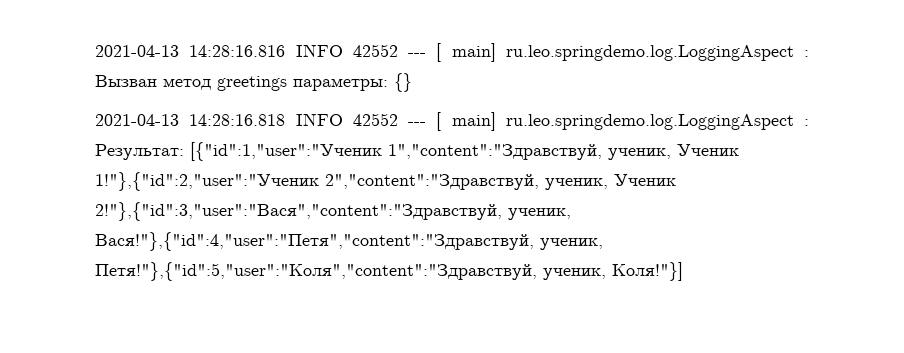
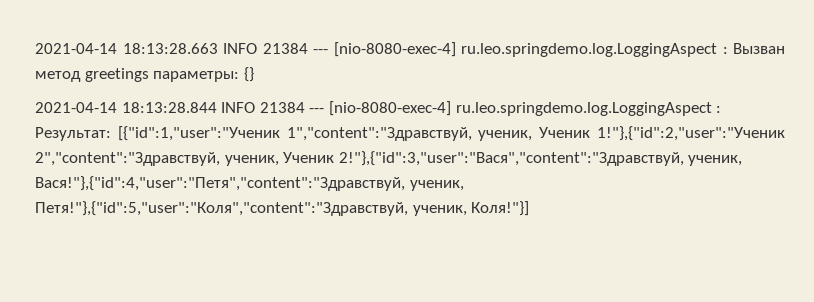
[95,43,496,62] 2021-04-13 14:28:16.816 INFO 42552 --- [ main] -> [35,42,456,57] 2021-04-14 18:13:28.663 INFO 21384 --- [nio-8080-exec-4]
[95,112,496,131] 2021-04-13 14:28:16.818 INFO 42552 --- [ main] -> [35,101,451,116] 2021-04-14 18:13:28.844 INFO 21384 --- [nio-8080-exec-4]

